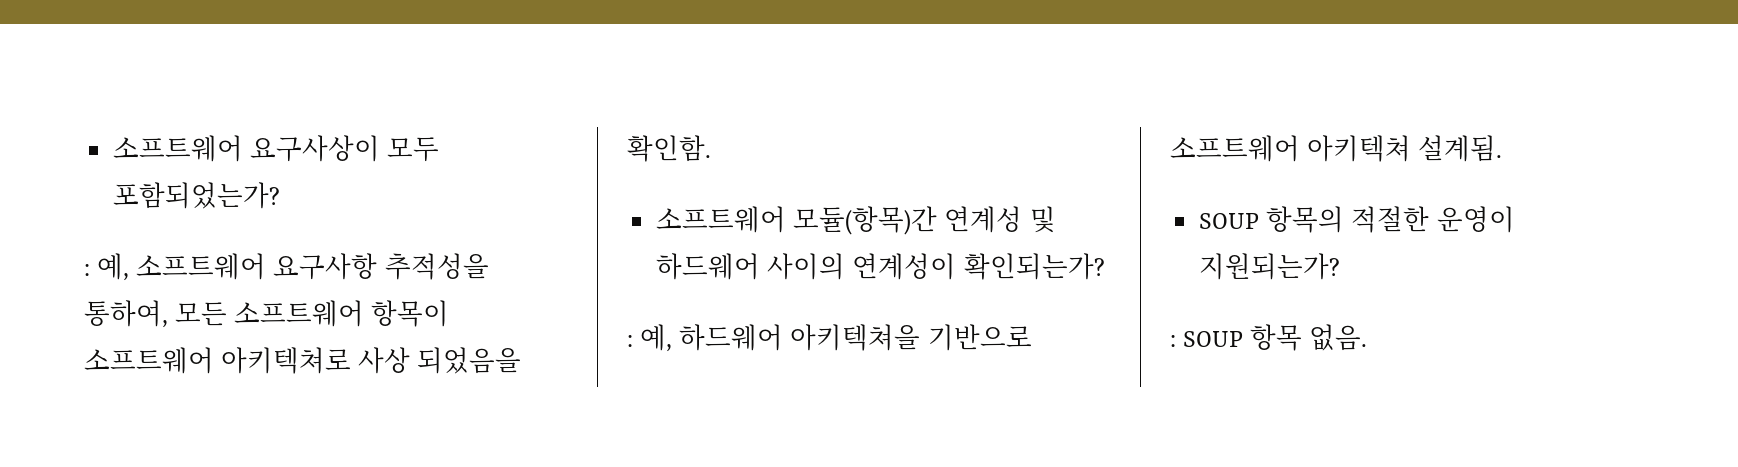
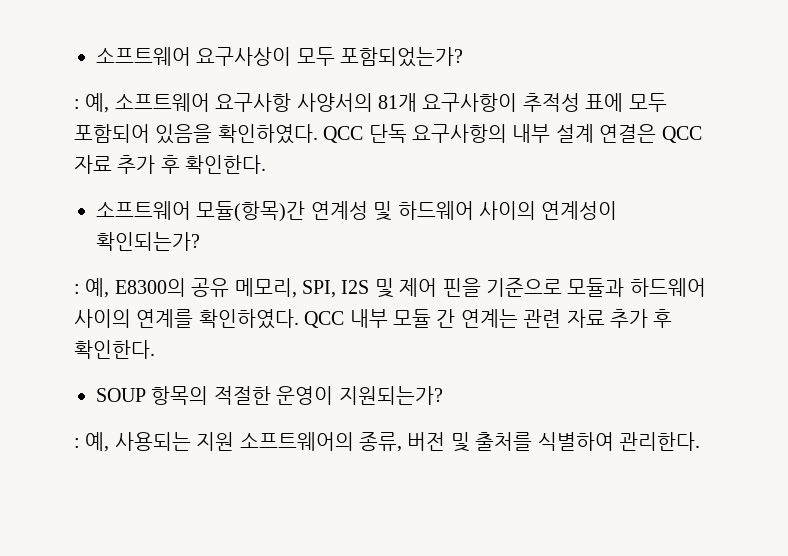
[384,253,489,280] [84,300,450,328] [84,347,522,374] [627,135,711,162] 추적성을 통하여, 모든 소프트웨어 항목이 소프트웨어 아키텍쳐로 사상 되었음을 확인함. -> [296,93,667,112] [74,124,702,144] [74,155,267,174] 사양서의 81개 요구사항이 추적성 표에 모두 포함되어 있음을 확인하였다. QCC 단독 요구사항의 내부 설계 연결은 QCC 자료 추가 후 확인한다.
[679,324,1032,351] [1170,135,1503,162] 하드웨어 아키텍쳐을 기반으로 소프트웨어 아키텍쳐 설계됨. -> [114,278,706,298] [74,309,673,329] [74,340,155,359] E8300의 공유 메모리, SPI, I2S 및 제어 핀을 기준으로 모듈과 하드웨어 사이의 연계를 확인하였다. QCC 내부 모듈 간 연계는 관련 자료 추가 후 확인한다.
[1183,324,1368,351] SOUP 항목 없음. -> [85,432,700,452] 예, 사용되는 지원 소프트웨어의 종류, 버전 및 출처를 식별하여 관리한다.

